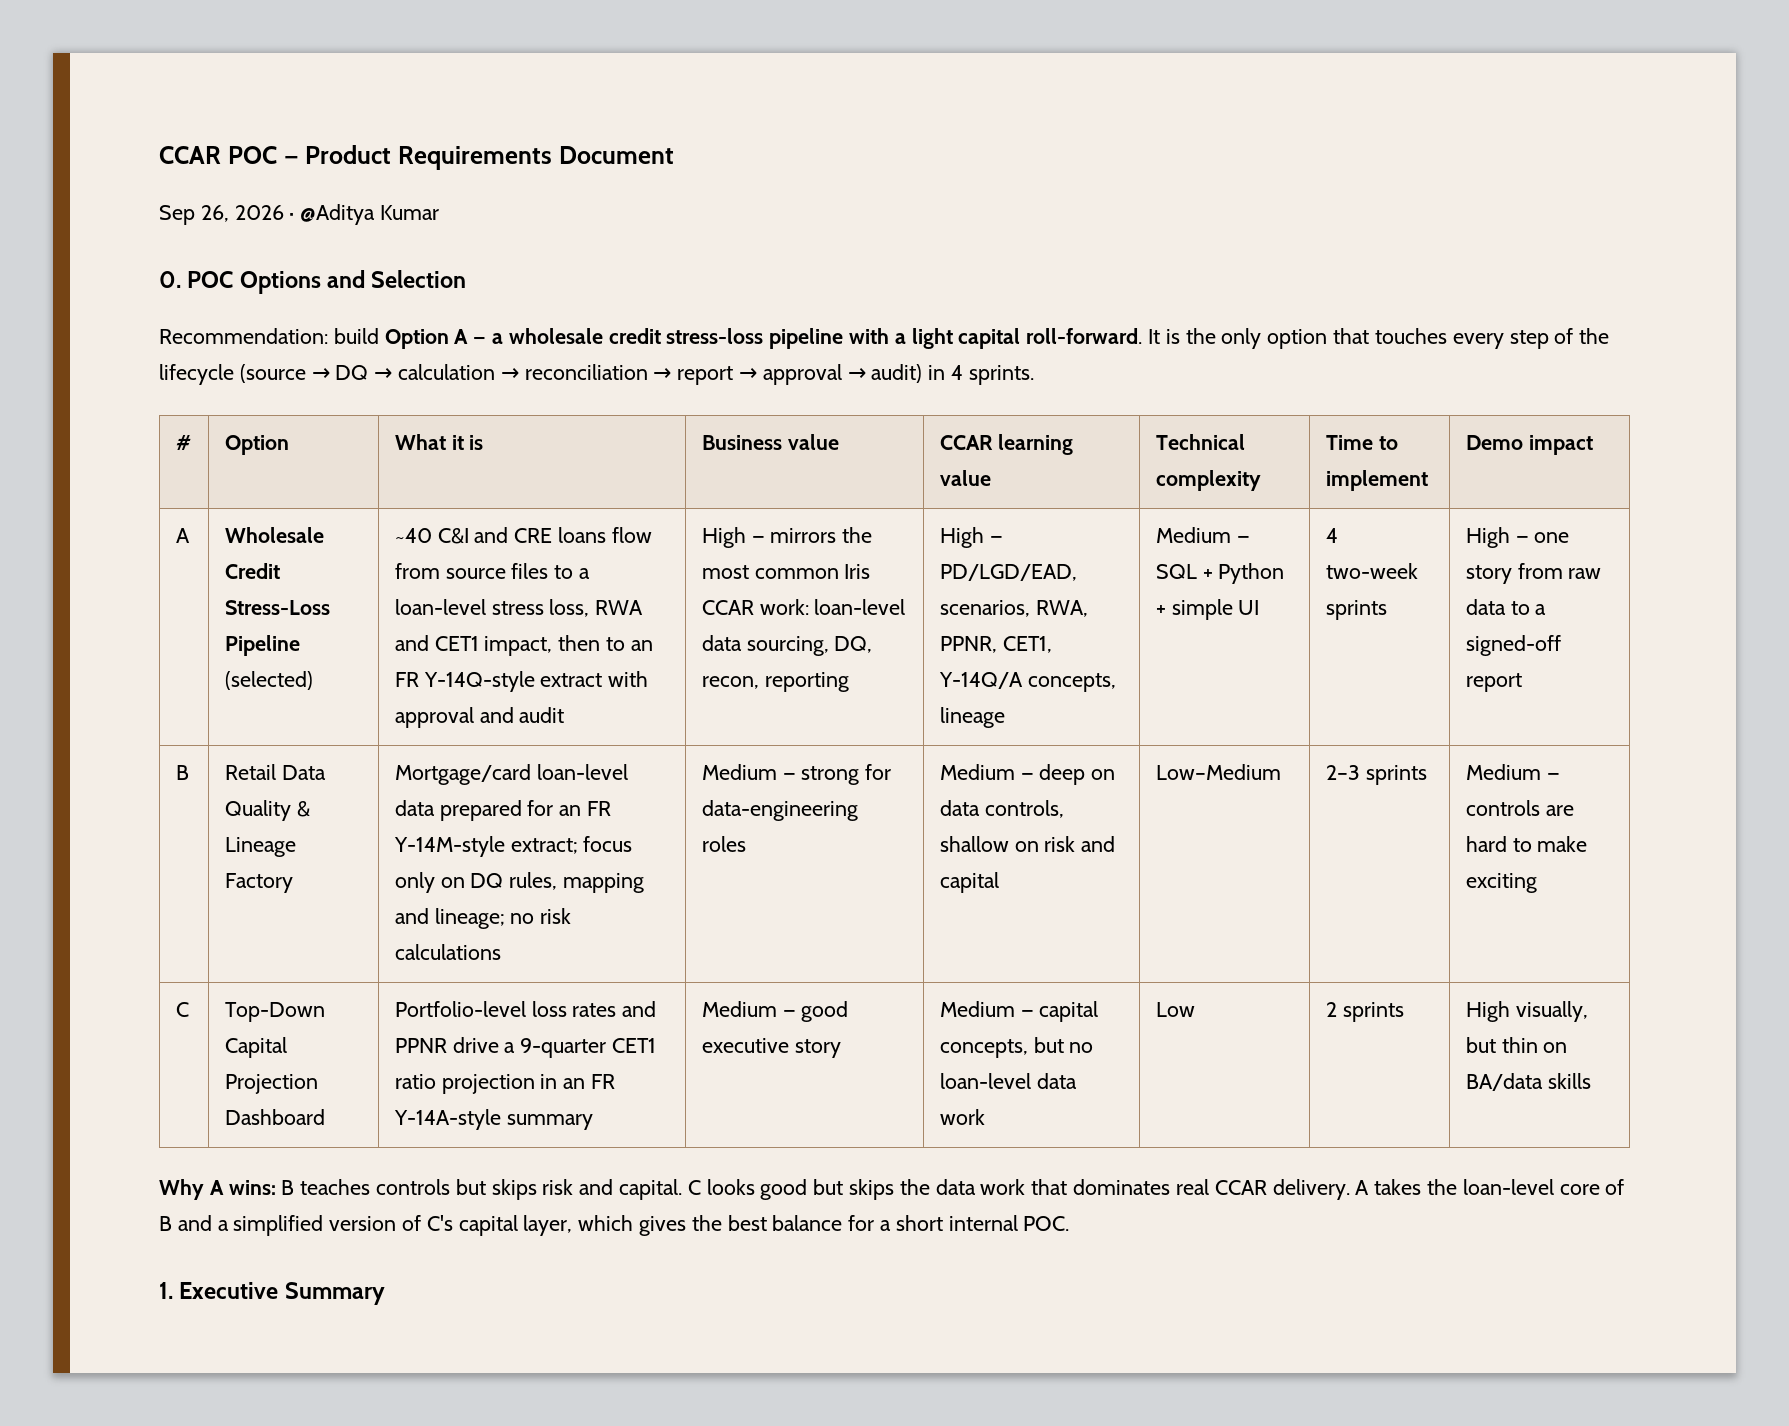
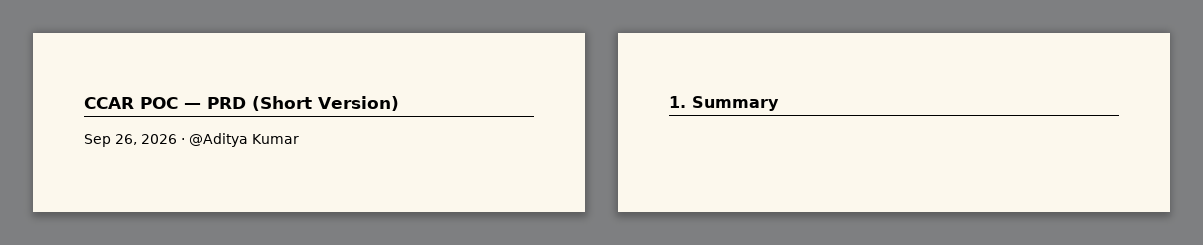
[305,145,674,170] Product Requirements Document -> [207,96,399,111] PRD (Short Version)
[159,270,467,294] [159,328,1610,349] [159,364,1034,385] [175,435,191,450] [224,435,289,455] [394,434,484,450] [701,434,839,450] [939,434,1073,455] [939,470,991,486] [1155,434,1245,450] [1155,470,1261,491] [1325,435,1398,450] [1325,470,1428,491] [1465,435,1593,455] [175,528,190,543] [224,527,324,543] [224,563,280,579] [224,600,330,615] [224,635,300,656] [224,671,313,690] [394,527,652,544] [394,563,590,579] [394,599,644,617] [394,635,653,656] [394,671,649,692] [394,707,565,728] [701,527,873,548] [701,564,871,579] [701,599,906,615] [701,635,873,656] [701,672,849,692] [939,527,1003,548] [939,564,1077,581] [939,600,1088,617] [939,636,1052,653] [938,672,1116,692] [939,707,1005,728] [1155,527,1250,543] [1155,563,1285,584] [1155,599,1260,620] [1325,528,1338,543] [1325,563,1418,579] [1325,600,1387,620] [1465,527,1570,548] [1465,563,1602,584] [1465,599,1547,615] [1465,635,1561,656] [1465,673,1522,692] [175,765,189,780] [224,764,326,780] [224,800,310,821] [224,837,296,857] [224,873,293,893] [394,764,628,785] [394,800,611,821] [393,836,633,857] [394,872,644,893] [394,908,572,929] [394,944,501,960] [701,764,892,785] [701,800,858,821] [701,836,746,852] [939,764,1116,785] [939,800,1064,818] [939,836,1116,852] [939,872,999,893] [1155,764,1281,780] [1325,765,1427,785] [1465,764,1560,780] [1465,800,1574,816] [1465,836,1588,852] [1465,873,1537,893] [175,1002,189,1017] [224,1002,325,1022] [224,1037,287,1058] [224,1074,318,1094] [224,1109,325,1125] [394,1001,657,1017] [394,1037,656,1058] [394,1074,615,1094] [393,1109,593,1130] [701,1001,849,1022] [701,1038,841,1058] [939,1001,1099,1022] [939,1037,1094,1058] [939,1073,1077,1089] [939,1109,985,1125] [1155,1002,1195,1017] [1325,1002,1404,1022] [1465,1001,1588,1022] [1465,1037,1568,1053] [1465,1073,1591,1091] [159,1179,1625,1200] [159,1215,1070,1236] // 0. POC Options and Selection // Recommendation: build Option A — a wholesale credit stress-loss pipeline with a light capital roll-forward. It is the only option that touches every step of the lifecycle (source → DQ → calculation → reconciliation → report → approval → audit) in 4 sprints. // # | Option | What it is | Business value | CCAR learning value | Technical complexity | Time to implement | Demo impact // A | Wholesale Credit Stress-Loss Pipeline (selected) | ~40 C&I and CRE loans flow from source files to a loan-level stress loss, RWA and CET1 impact, then to an FR Y-14Q-style extract with approval and audit | High — mirrors the most common Iris CCAR work: loan-level data sourcing, DQ, recon, reporting | High — PD/LGD/EAD, scenarios, RWA, PPNR, CET1, Y-14Q/A concepts, lineage | Medium — SQL + Python + simple UI | 4 two-week sprints | High — one story from raw data to a signed-off report // B | Retail Data Quality & Lineage Factory | Mortgage/card loan-level data prepared for an FR Y-14M-style extract; focus only on DQ rules, mapping and lineage; no risk calculations | Medium — strong for data-engineering roles | Medium — deep on data controls, shallow on risk and capital | Low–Medium | 2–3 sprints | Medium — controls are hard to make exciting // C | Top-Down Capital Projection Dashboard | Portfolio-level loss rates and PPNR drive a 9-quarter CET1 ratio projection in an FR Y-14A-style summary | Medium — good executive story | Medium — capital concepts, but no loan-level data work | Low | 2 sprints | High visually, but thin on BA/data skills // Why A wins: B teaches controls but skips risk and capital. C looks good but skips the data work that dominates real CCAR delivery. A takes the loan-level core of B and a simplified version of C's capital layer, which gives the best balance for a short internal POC. -> (299, 139) none
[179,1282,279,1299] Executive -> (686, 102) none

